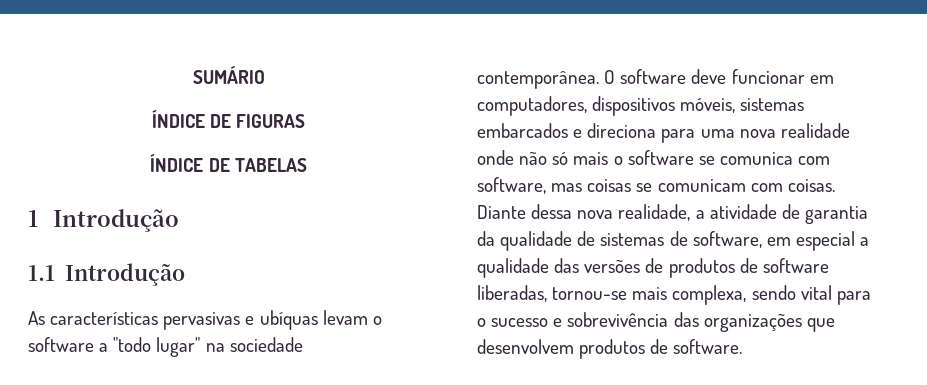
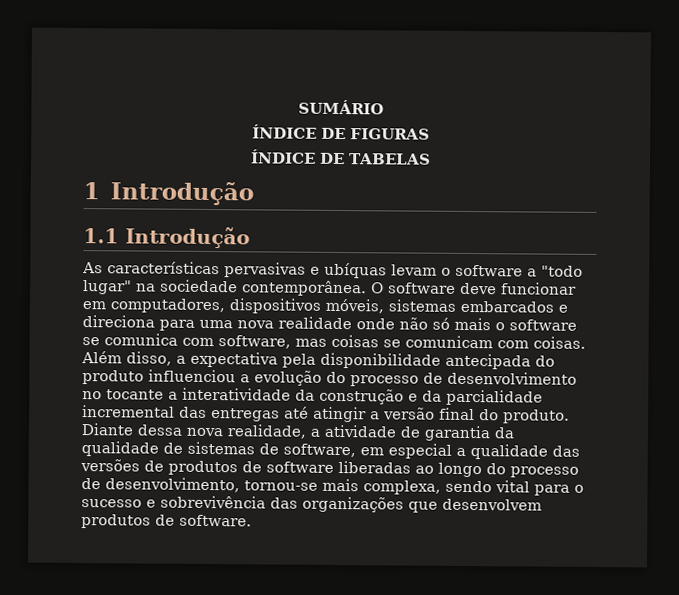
(835, 185) none -> [81,351,555,370] [82,369,577,387] [82,387,543,406] [82,405,570,424] Além disso, a expectativa pela disponibilidade antecipada do produto influenciou a evolução do processo de desenvolvimento no tocante a interatividade da construção e da parcialidade incremental das entregas até atingir a versão final do produto.
[477,285,547,302] liberadas, -> [338,460,579,478] [81,477,240,493] liberadas ao longo do processo de desenvolvimento,

